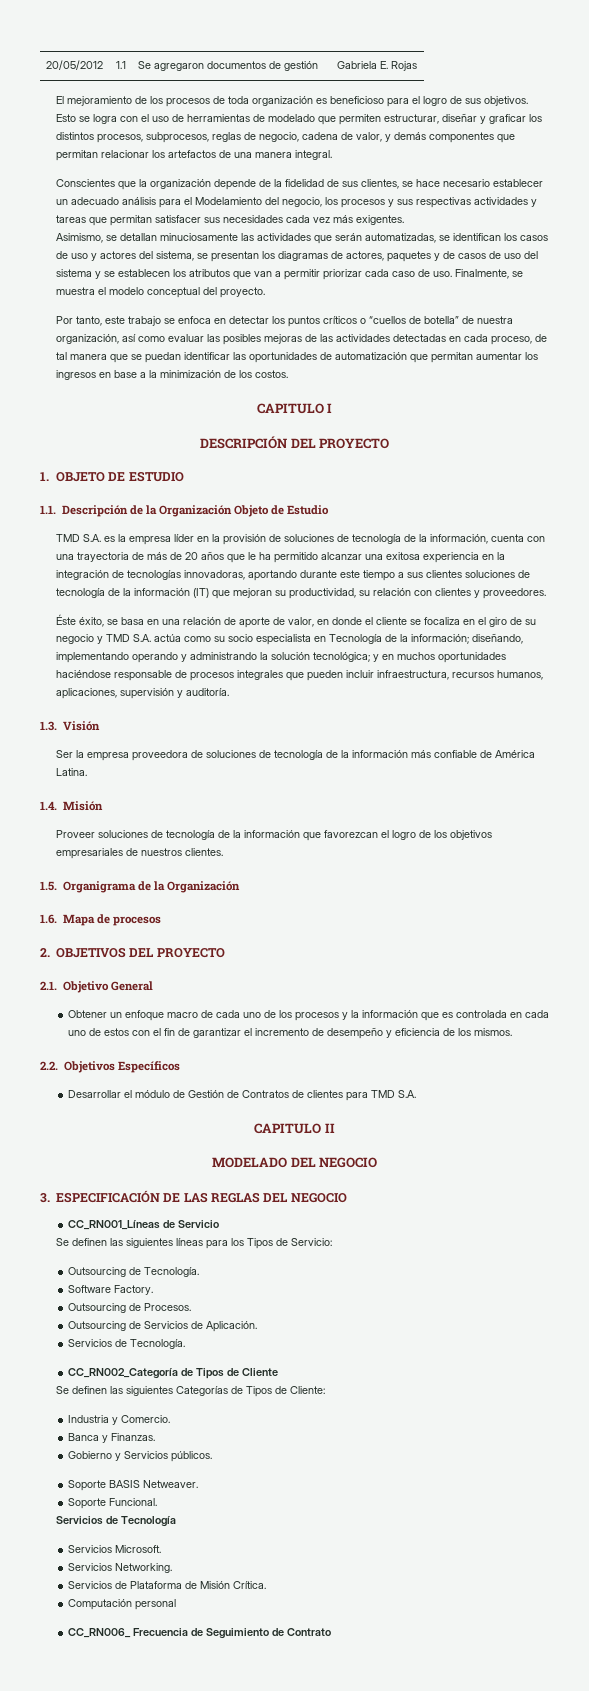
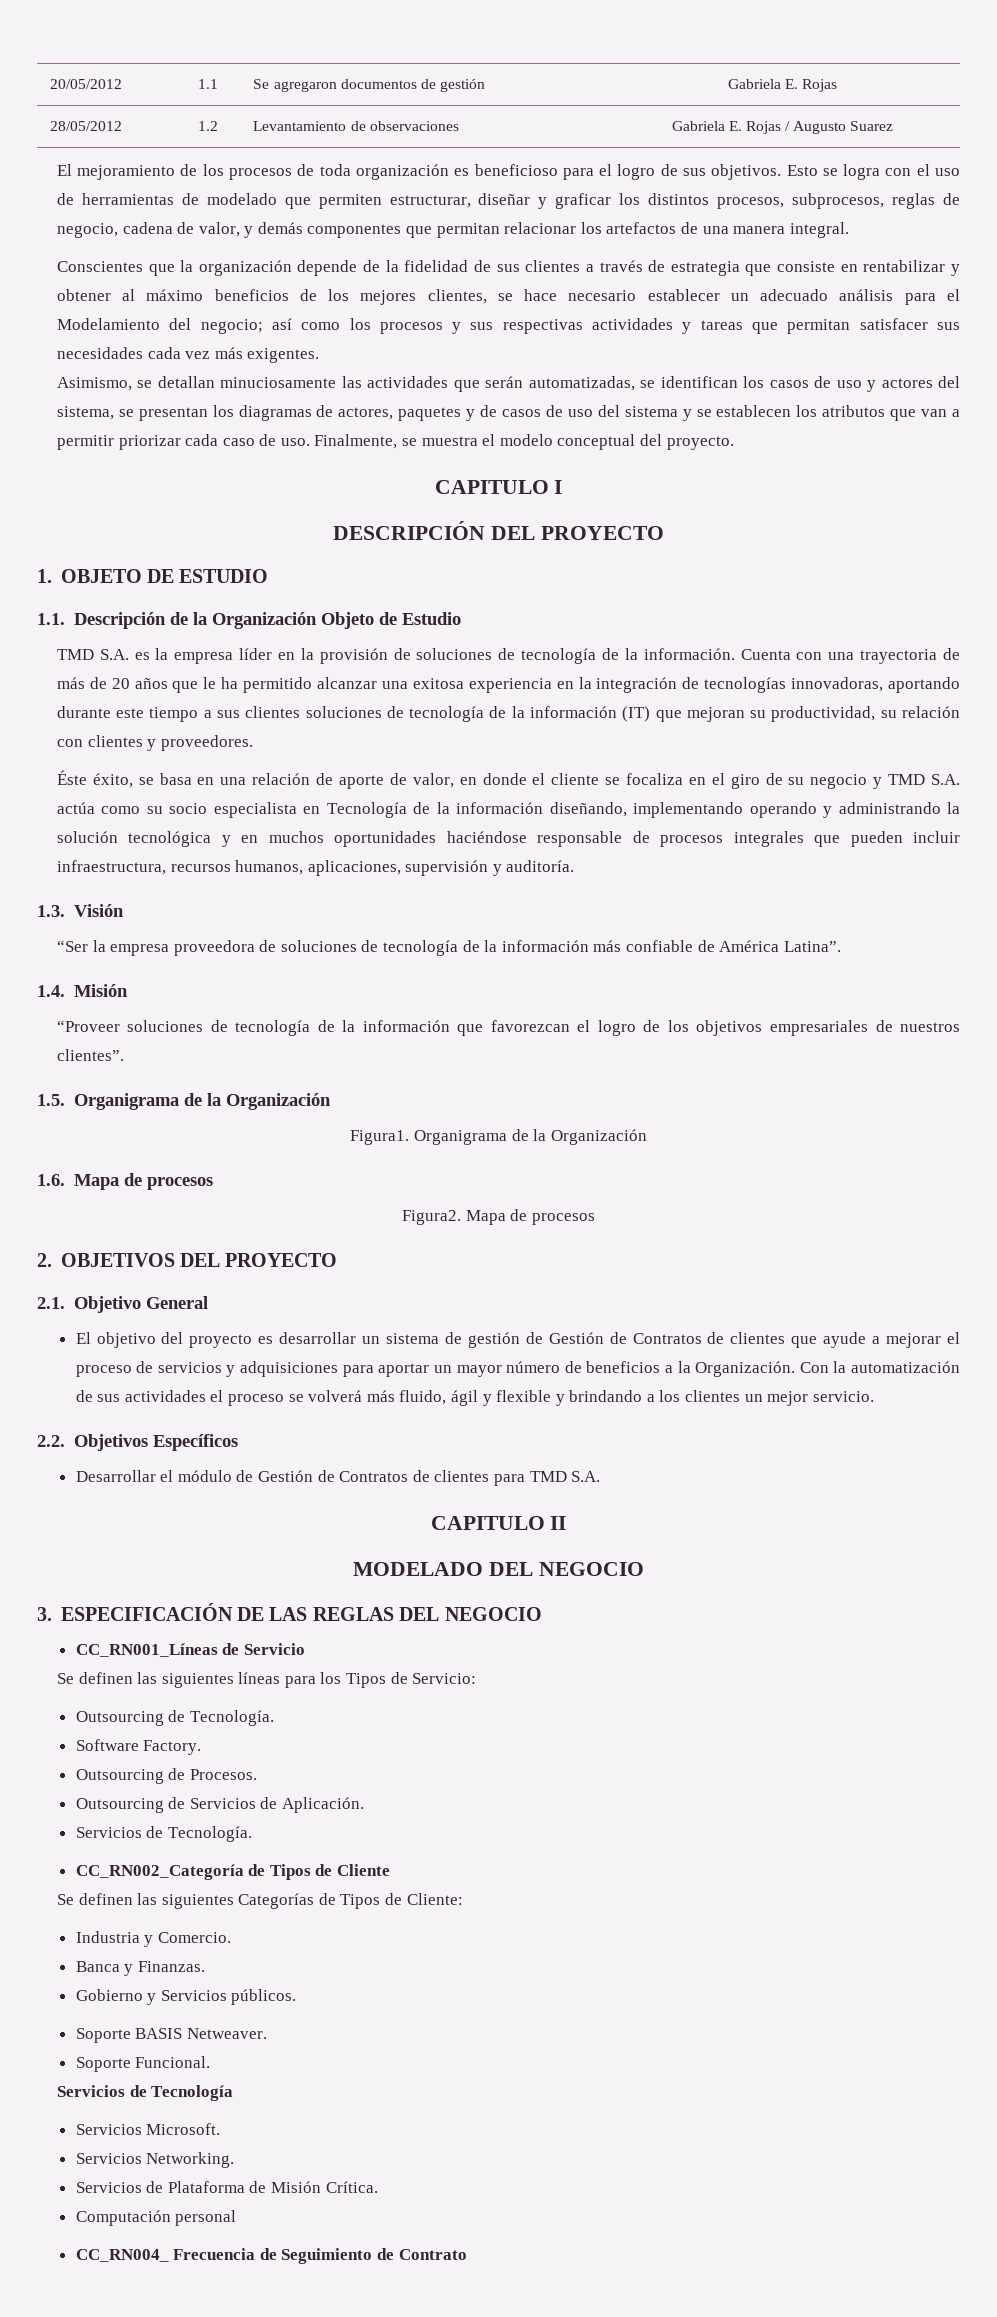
(417, 66) none -> [50,121,123,131] [197,121,218,131] [253,121,459,131] [671,121,894,134] // 28/05/2012 | 1.2 | Levantamiento de observaciones | Gabriela E. Rojas / Augusto Suarez
(358, 184) none -> [525,260,961,276] [56,289,417,305] clientes a través de estrategia que consiste en rentabilizar y obtener al máximo beneficios de los mejores
[281,197,322,207] negocio, -> [200,318,341,334] negocio; así como
[55,316,513,327] [55,334,547,345] [55,352,538,363] [55,370,288,380] // Por tanto, este trabajo se enfoca en detectar los puntos críticos o “cuellos de botella” de nuestra organización, así como evaluar las posibles mejoras de las actividades detectadas en cada proceso, de tal manera que se puedan identificar las oportunidades de automatización que permitan aumentar los ingresos en base a la minimización de los costos. -> (734, 443) none
[429,534,524,544] información, cuenta -> [643,648,791,660] información. Cuenta
[410,634,469,644] información; -> [456,802,544,814] información
[312,652,370,662] tecnológica; -> [128,831,212,847] tecnológica
[55,750,73,758] Ser -> [56,940,88,952] “Ser
[55,768,87,776] Latina. -> [783,941,841,952] Latina”.
[55,830,95,838] Proveer -> [56,1020,120,1032] “Proveer
[184,848,223,856] clientes. -> [56,1049,124,1061] clientes”.
(240, 887) none -> [350,1129,647,1145] // Figura1. Organigrama de la Organización
(161, 921) none -> [402,1209,595,1225] // Figura2. Mapa de procesos
[67,1010,549,1021] [67,1027,512,1039] Obtener un enfoque macro de cada uno de los procesos y la información que es controlada en cada uno de estos con el fin de garantizar el incremento de desempeño y eficiencia de los mismos. -> [75,1332,961,1348] [75,1361,960,1377] [75,1390,874,1406] El objetivo del proyecto es desarrollar un sistema de gestión de Gestión de Contratos de clientes que ayude a mejorar el proceso de servicios y adquisiciones para aportar un mayor número de beneficios a la Organización. Con la automatización de sus actividades el proceso se volverá más fluido, ágil y flexible y brindando a los clientes un mejor servicio.
[67,1628,131,1638] CC_RN006_ -> [75,2249,169,2262] CC_RN004_

